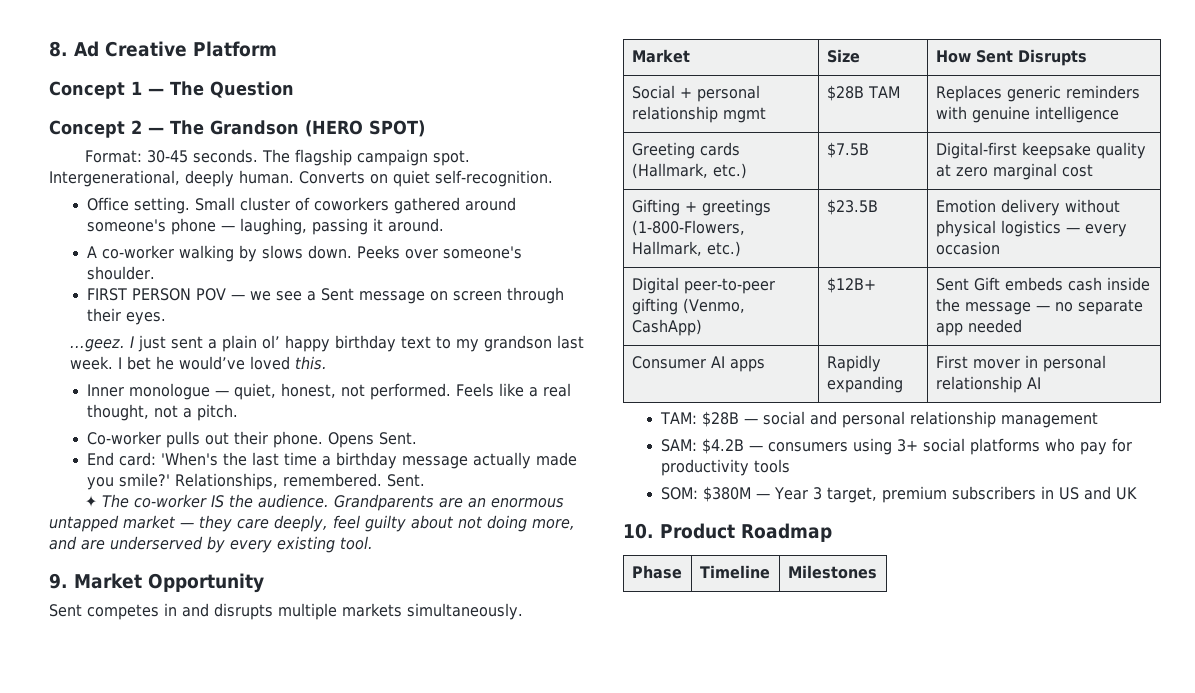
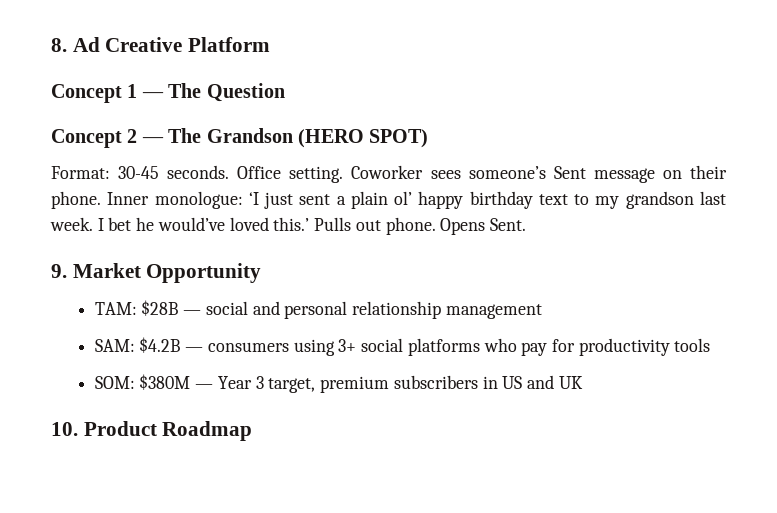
[262,149,471,166] [49,170,553,187] [87,197,517,214] [87,218,445,235] [87,245,523,262] [87,266,156,280] [87,287,565,304] [87,308,167,325] [69,336,134,352] The flagship campaign spot. Intergenerational, deeply human. Converts on quiet self-recognition. // Office setting. Small cluster of coworkers gathered around someone's phone — laughing, passing it around. // A co-worker walking by slows down. Peeks over someone's shoulder. // FIRST PERSON POV — we see a Sent message on screen through their eyes. // ...geez. I -> [237,165,727,183] [51,191,259,209] Office setting. Coworker sees someone’s Sent message on their phone. Inner monologue: ‘I
[294,356,327,370] [87,383,572,400] [87,404,239,421] [87,431,418,448] [87,452,578,469] [87,473,426,490] [85,494,565,511] [49,515,575,532] [49,536,373,553] [49,573,264,593] [49,603,523,620] [631,49,690,63] [826,49,860,63] [935,49,1087,66] [631,85,760,102] [631,106,766,123] [826,85,900,101] [935,85,1140,102] [935,106,1119,123] [631,142,740,159] [631,163,747,179] [826,142,869,158] [935,142,1146,159] [935,163,1093,180] [631,199,771,216] [631,220,745,236] [631,241,741,257] [826,199,878,215] [935,199,1120,216] [935,220,1127,237] [935,241,1000,255] [631,277,775,294] [631,298,745,315] [631,319,702,336] [826,277,876,293] [935,277,1150,291] [935,298,1143,315] [935,319,1022,336] [631,356,765,372] [826,355,881,372] [826,376,903,393] [935,355,1106,372] [935,376,1041,393] this. // Inner monologue — quiet, honest, not performed. Feels like a real thought, not a pitch. // Co-worker pulls out their phone. Opens Sent. // End card: 'When's the last time a birthday message actually made you smile?' Relationships, remembered. Sent. // ✦ The co-worker IS the audience. Grandparents are an enormous untapped market — they care deeply, feel guilty about not doing more, and are underserved by every existing tool. // 9. Market Opportunity // Sent competes in and disrupts multiple markets simultaneously. // Market | Size | How Sent Disrupts // Social + personal relationship mgmt | $28B TAM | Replaces generic reminders with genuine intelligence // Greeting cards (Hallmark, etc.) | $7.5B | Digital-first keepsake quality at zero marginal cost // Gifting + greetings (1-800-Flowers, Hallmark, etc.) | $23.5B | Emotion delivery without physical logistics — every occasion // Digital peer-to-peer gifting (Venmo, CashApp) | $12B+ | Sent Gift embeds cash inside the message — no separate app needed // Consumer AI apps | Rapidly expanding | First mover in personal relationship AI -> [273,217,526,235] [51,263,262,283] this.’ Pulls out phone. Opens Sent. // 9. Market Opportunity
[631,565,682,579] [699,565,770,579] [787,565,877,579] // Phase | Timeline | Milestones -> (253, 431) none

